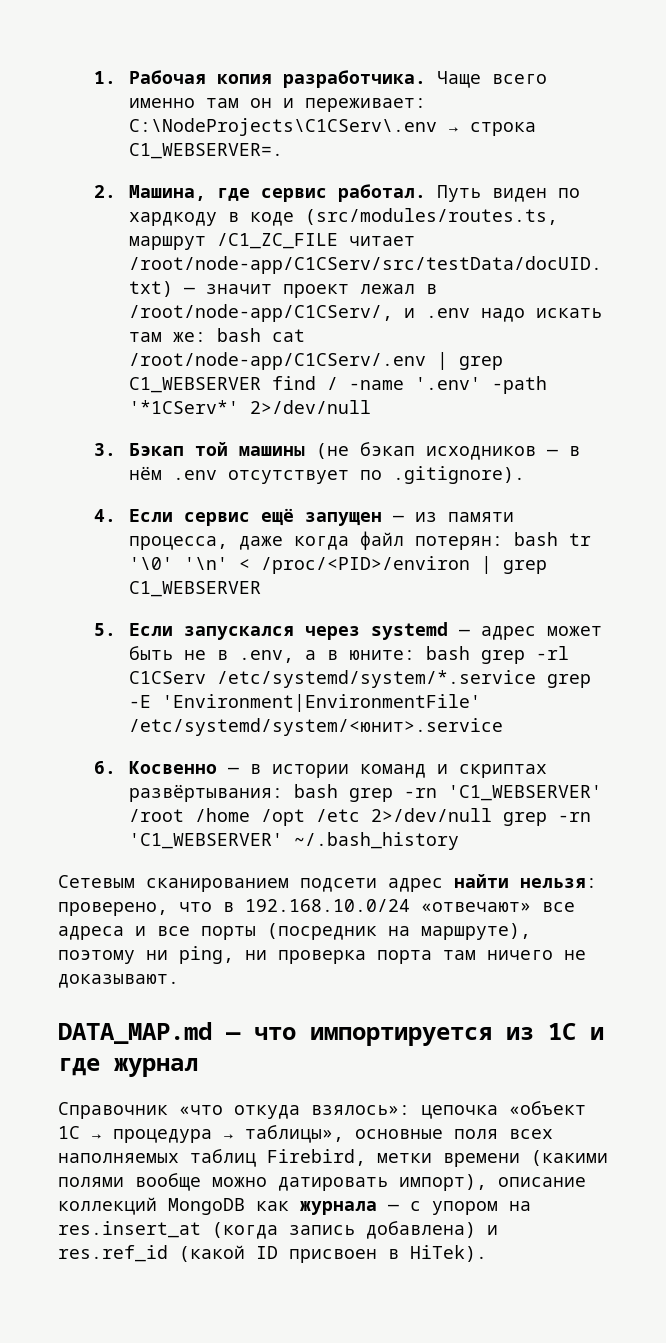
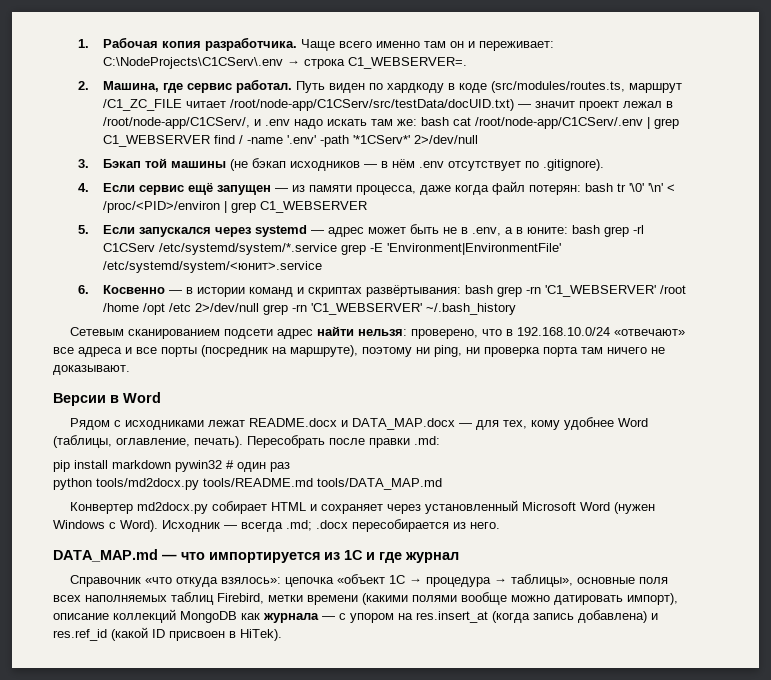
(179, 981) none -> [53,392,161,406] [70,417,649,430] [53,435,440,448] [53,460,290,472] [53,478,442,490] [70,500,656,514] [53,519,500,532] // Версии в Word // Рядом с исходниками лежат README.docx и DATA_MAP.docx — для тех, кому удобнее Word (таблицы, оглавление, печать). Пересобрать после правки .md: // pip install markdown pywin32 # один раз // python tools/md2docx.py tools/README.md tools/DATA_MAP.md // Конвертер md2docx.py собирает HTML и сохраняет через установленный Microsoft Word (нужен Windows с Word). Исходник — всегда .md; .docx пересобирается из него.

